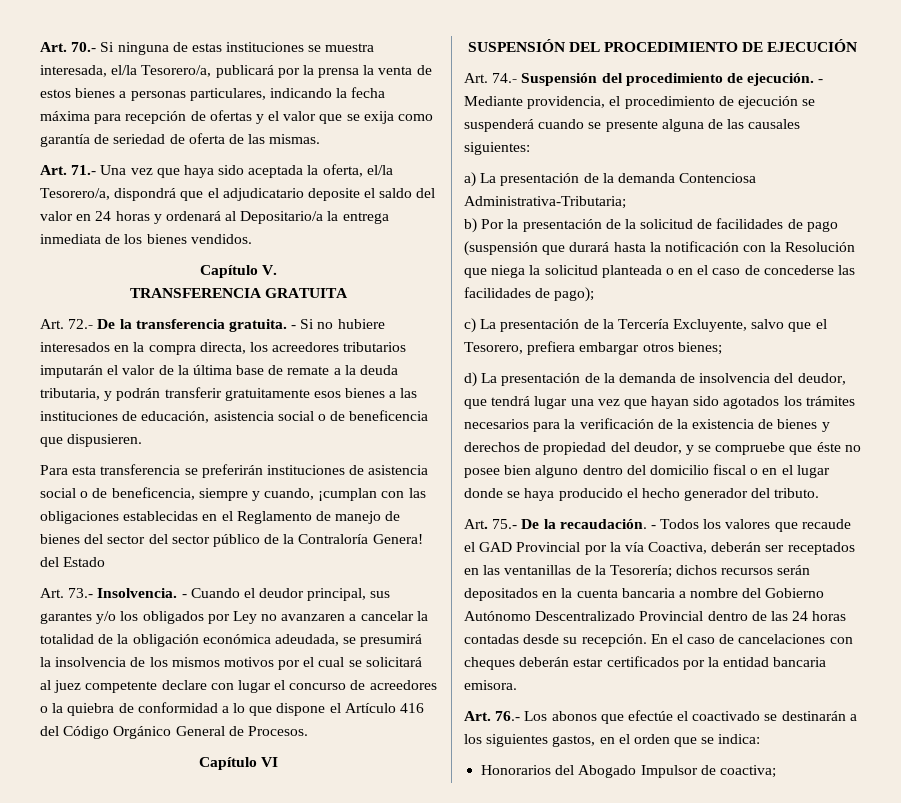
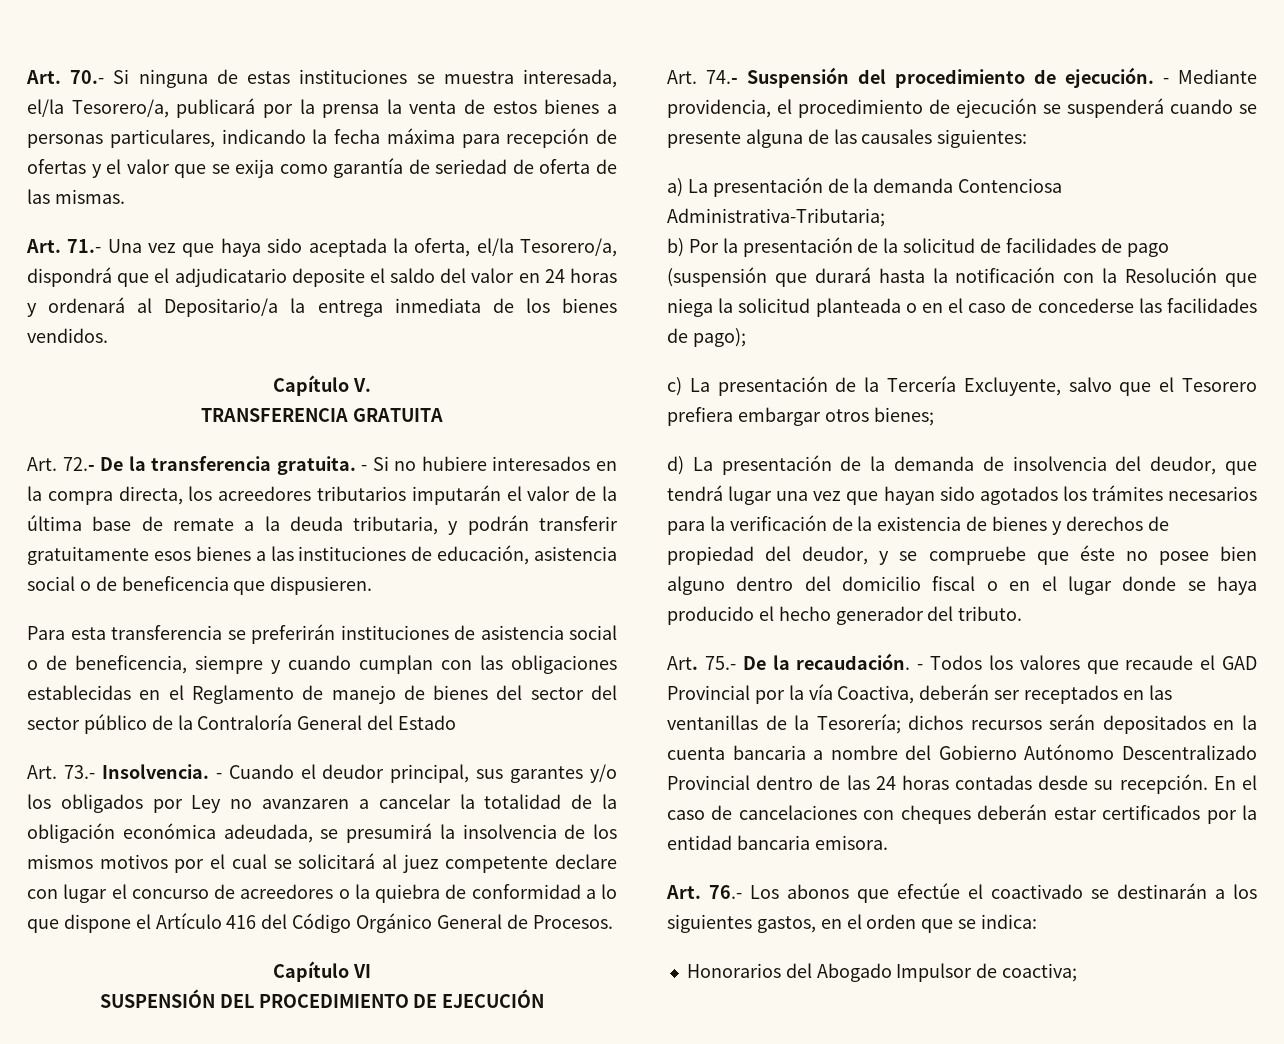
[264,488,378,501] cuando, ¡cumplan -> [288,655,433,674] cuando cumplan
[372,534,423,544] Genera! -> [297,715,363,730] General
[464,342,523,354] Tesorero, -> [1182,378,1257,392] Tesorero

